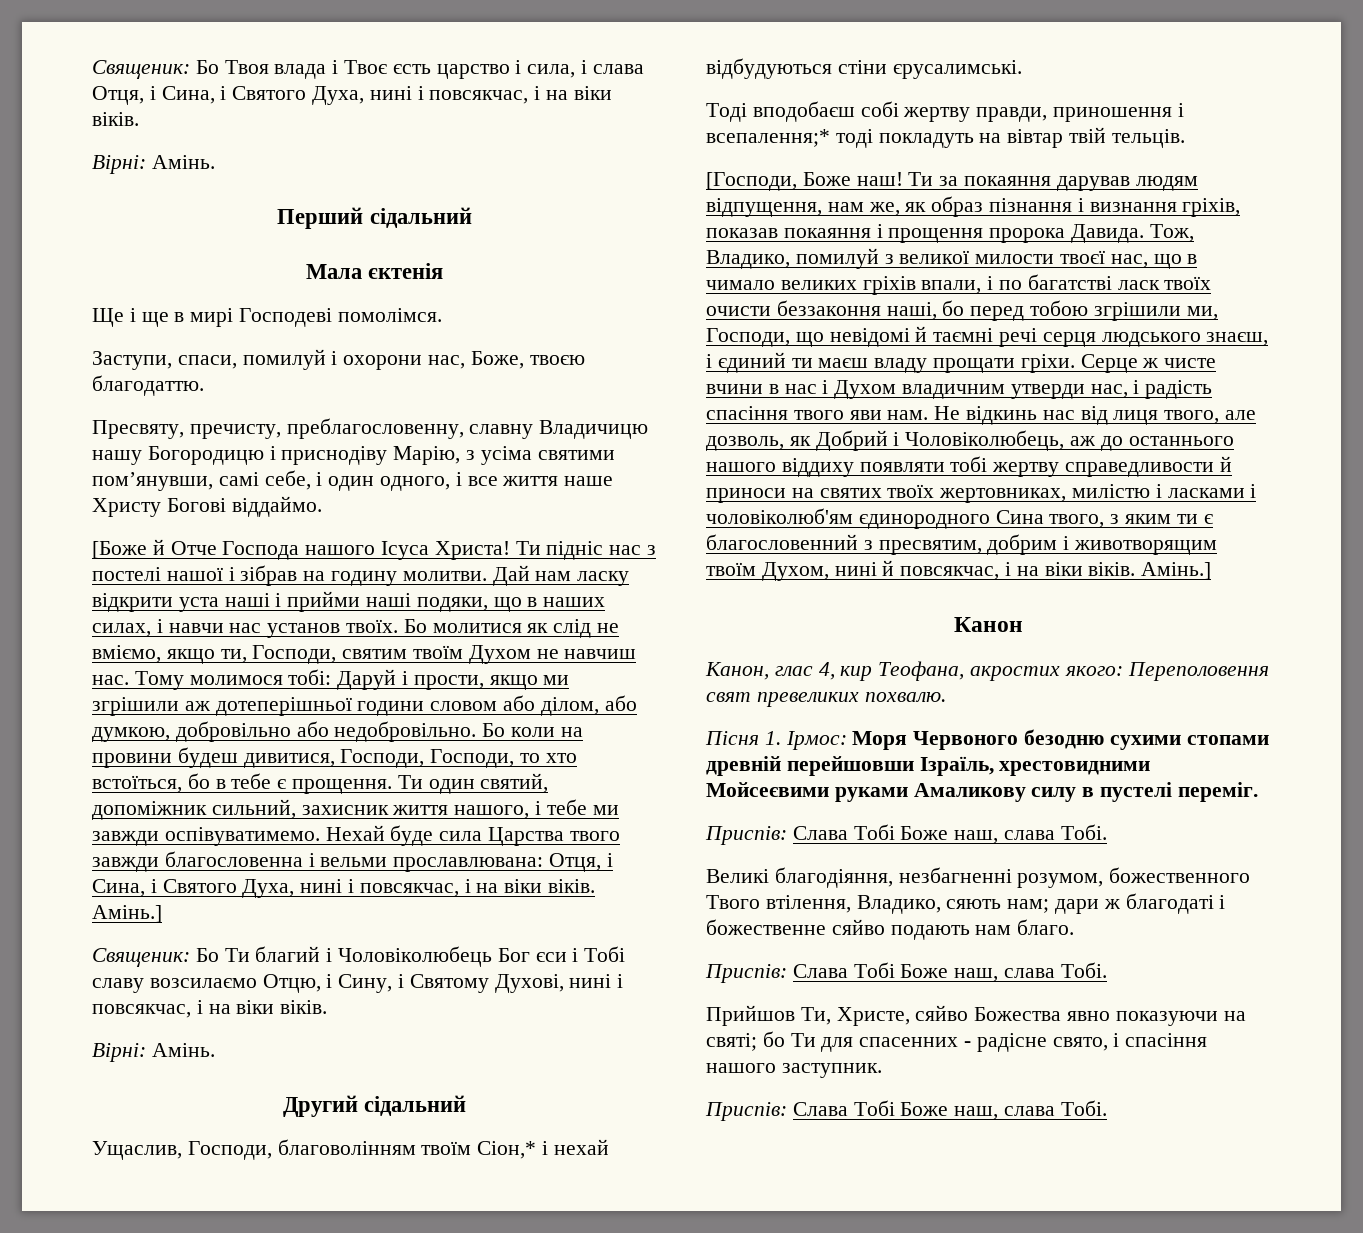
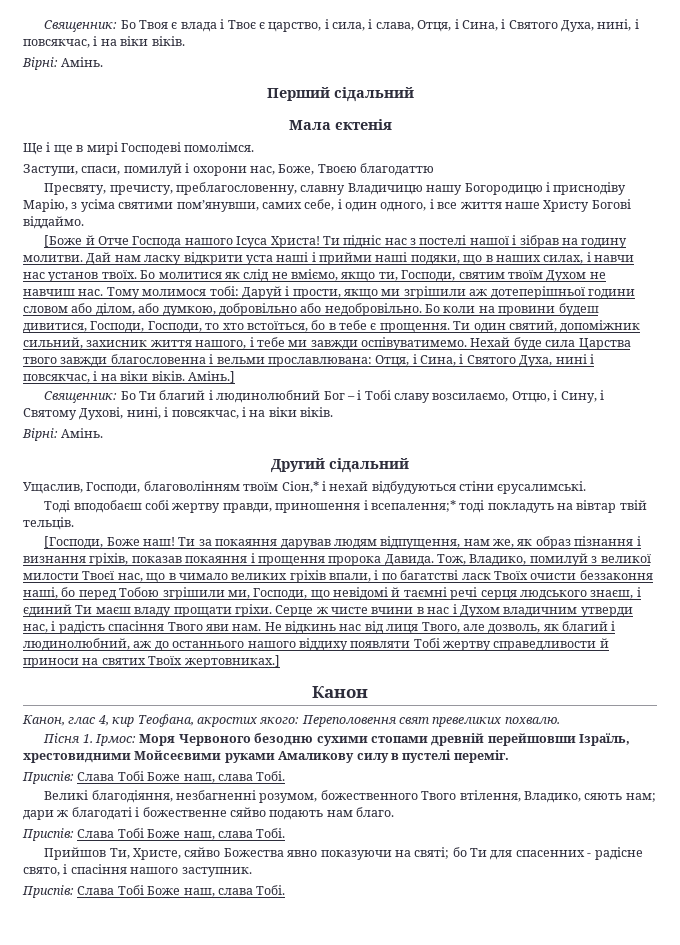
[92,60,190,79] Священик: -> [44,20,118,32] Священник:
(269, 67) none -> [171,22,178,29] є
[392,64,510,79] єсть царство -> [258,22,322,32] є царство,
[592,64,644,74] [92,86,412,105] слава Отця, і Сина, і Святого Духа, нині -> [375,19,632,32] слава, Отця, і Сина, і Святого Духа, нині,
[529,355,585,365] [92,375,204,396] твоєю благодаттю. -> [317,163,434,176] Твоєю благодаттю
[218,472,259,486] самі -> [261,202,302,209] самих
[92,948,190,967] Священик: -> [44,391,118,403] Священник:
[338,946,567,967] Чоловіколюбець Бог єси -> [216,390,355,403] людинолюбний Бог –
[149,978,257,988] возсилаємо -> [432,393,509,402] возсилаємо,
[569,974,612,988] нині -> [126,407,161,419] нині,
[1060,250,1106,264] твоєї -> [82,571,115,580] Твоєї
[1164,276,1212,290] твоїх -> [493,571,528,580] Твоїх
[1030,300,1089,316] тобою -> [119,587,160,597] Тобою
[791,358,813,368] ти -> [75,605,93,614] Ти
[793,410,844,420] твого -> [167,622,203,631] Твого
[1164,410,1220,424] твого, -> [421,622,460,633] Твого,
[815,430,1065,451] Добрий і Чоловіколюбець, -> [562,621,616,631] [23,638,130,651] благий і людинолюбний,
[950,456,988,472] тобі -> [413,638,440,648] Тобі
[887,484,1257,503] [706,508,1213,529] [706,534,1218,555] [706,560,1212,581] твоїх жертовниках, милістю і ласками і чоловіколюб'ям єдинородного Сина твого, з яким ти є благословенний з пресвятим, добрим і животворящим твоїм Духом, нині й повсякчас, і на віки віків. Амінь.] -> [148,655,280,668] Твоїх жертовниках.]

